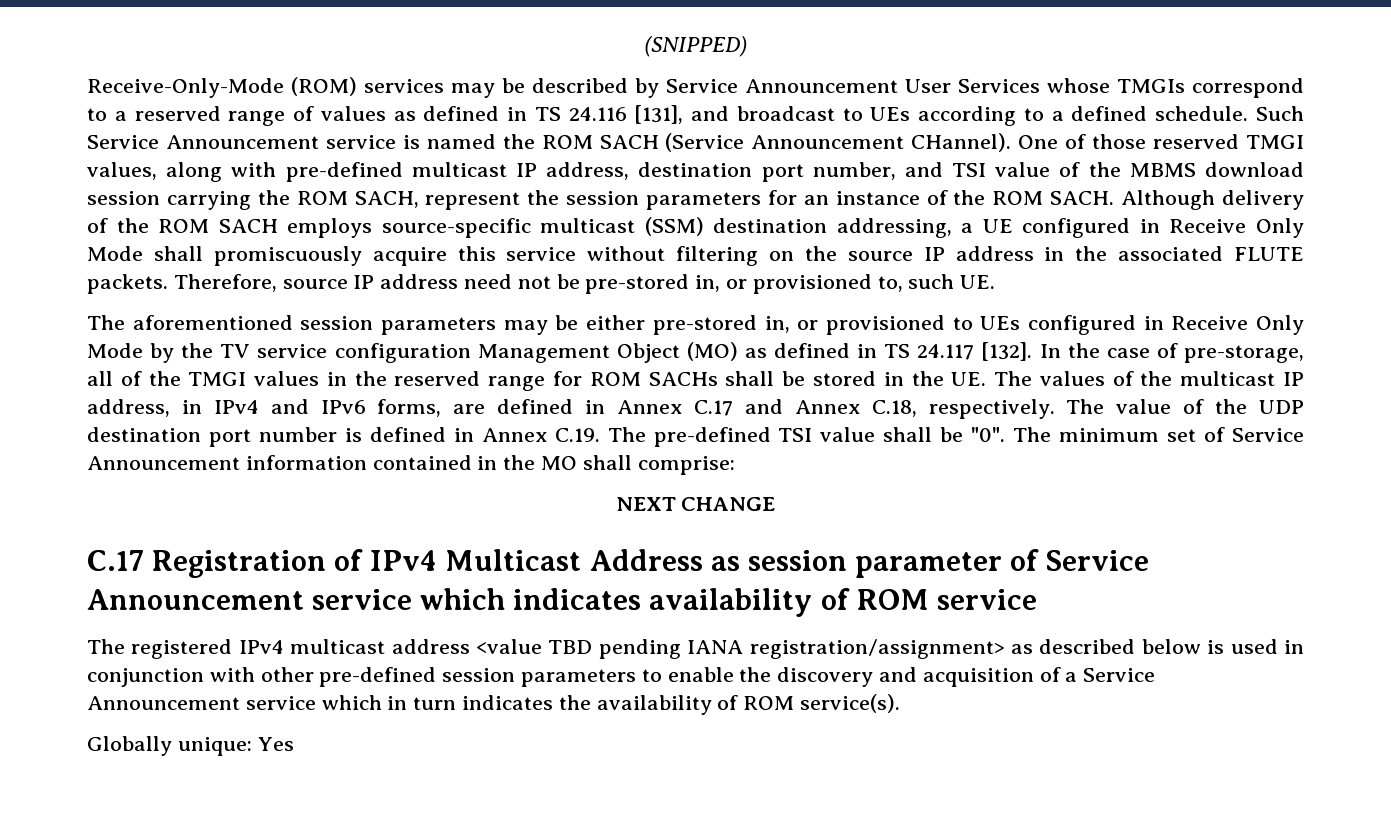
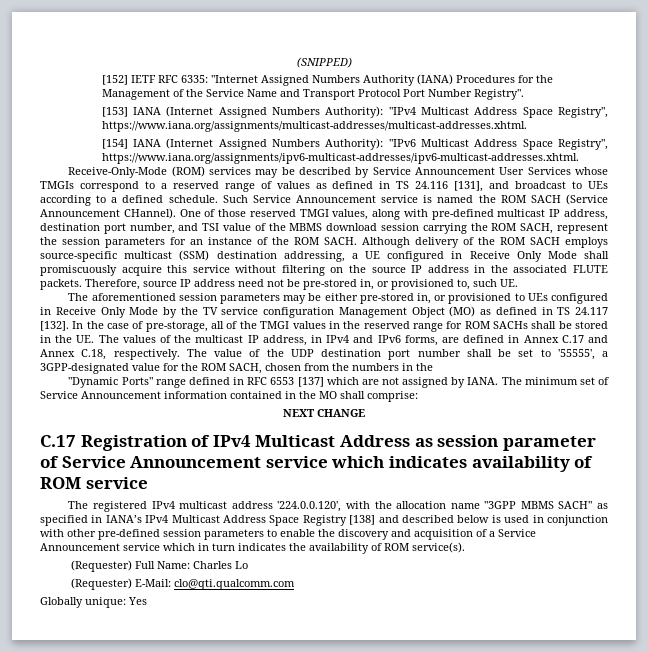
(747, 46) none -> [101,74,553,86] [101,89,524,100] [101,106,608,118] [101,121,527,132] [101,138,608,150] [101,153,579,164] // [152] IETF RFC 6335: "Internet Assigned Numbers Authority (IANA) Procedures for the Management of the Service Name and Transport Protocol Port Number Registry". // [153] IANA (Internet Assigned Numbers Authority): "IPv4 Multicast Address Space Registry", https://www.iana.org/assignments/multicast-addresses/multicast-addresses.xhtml. // [154] IANA (Internet Assigned Numbers Authority): "IPv6 Multicast Address Space Registry", https://www.iana.org/assignments/ipv6-multicast-addresses/ipv6-multicast-addresses.xhtml.
[344,427,1006,447] is defined in Annex C.19. The pre-defined TSI value shall be "0". -> [466,349,608,360] [40,363,433,374] [68,377,499,388] shall be set to '55555', a 3GPP-designated value for the ROM SACH, chosen from the numbers in the // "Dynamic Ports" range defined in RFC 6553 [137] which are not assigned by IANA.
[476,639,1033,659] <value TBD pending IANA registration/assignment> as -> [277,501,609,512] [40,515,399,526] '224.0.0.120', with the allocation name "3GPP MBMS SACH" as specified in IANA’s IPv4 Multicast Address Space Registry [138] and
(901, 703) none -> [70,560,248,572] [70,578,295,590] // (Requester) Full Name: Charles Lo // (Requester) E-Mail: clo@qti.qualcomm.com

